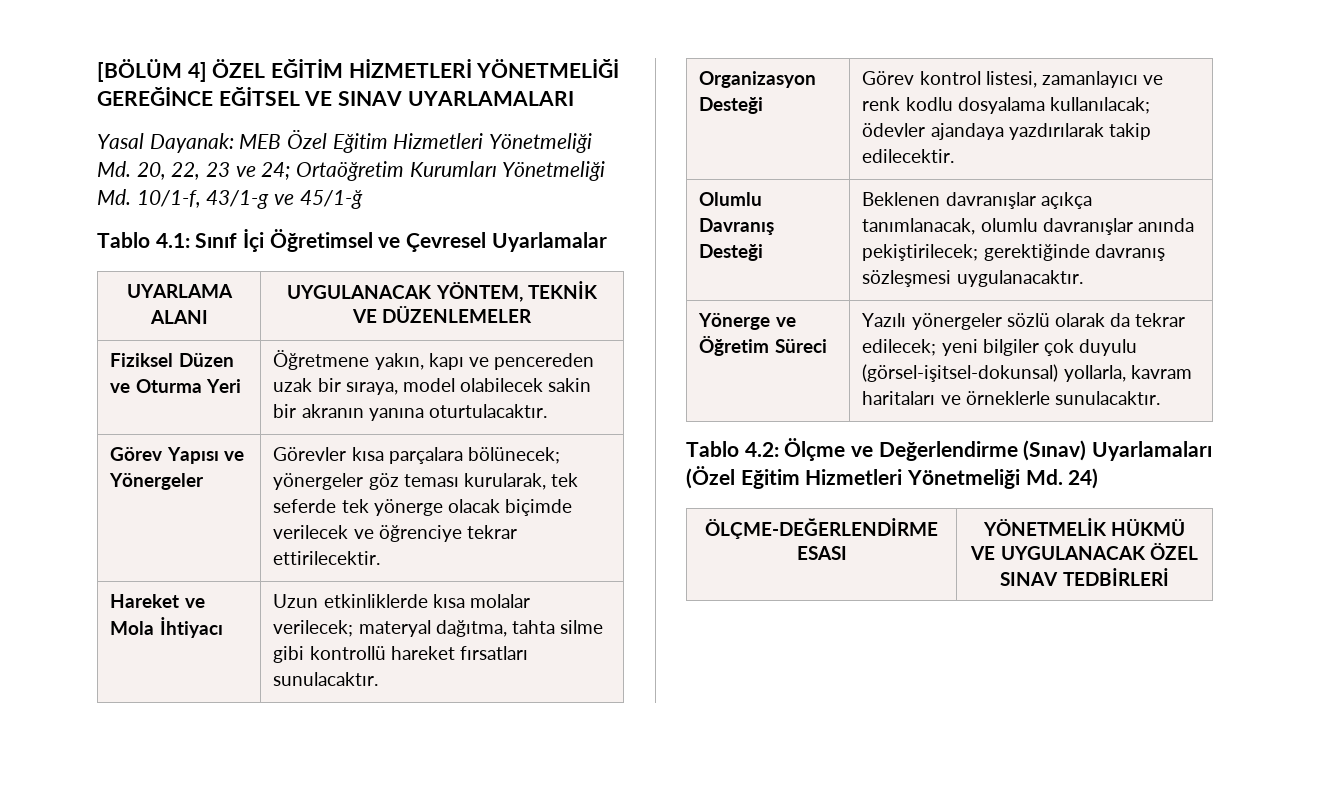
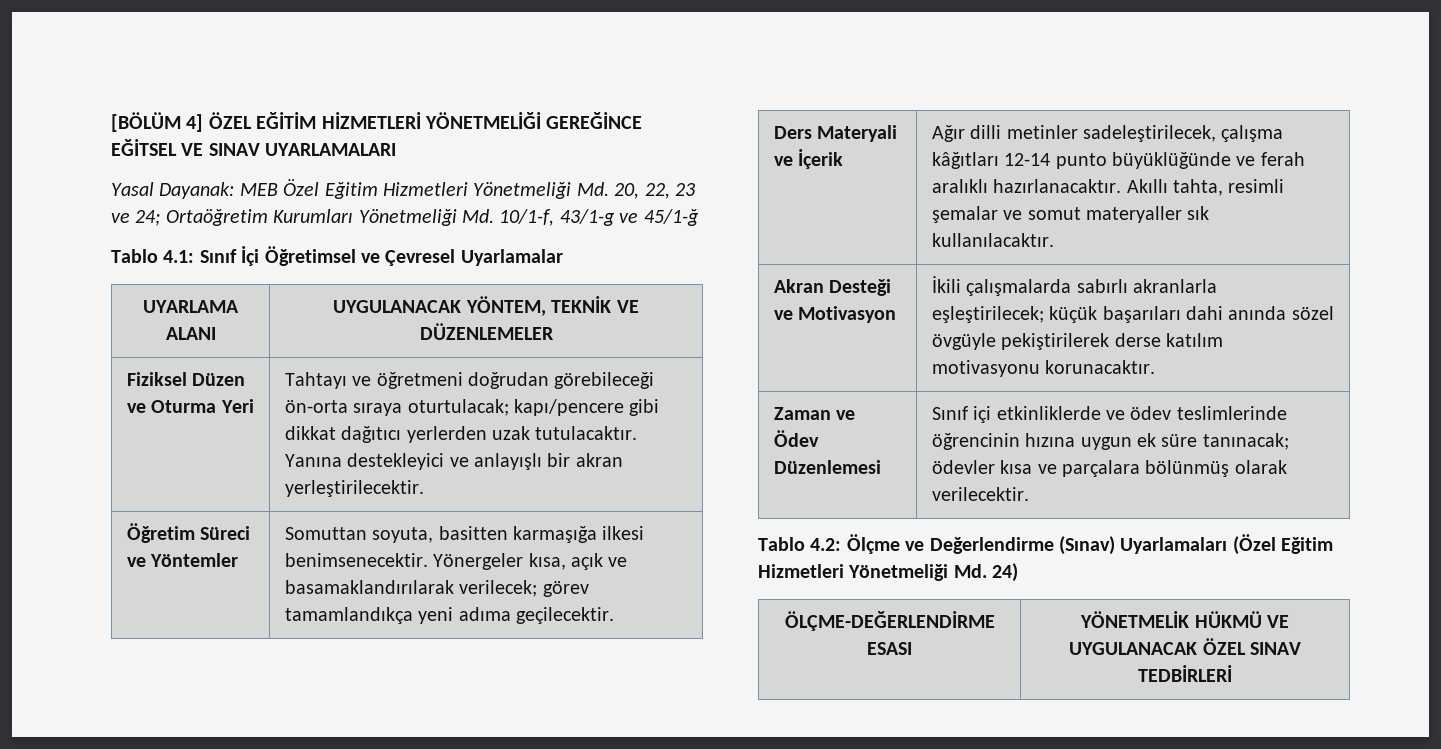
[273,350,595,370] [273,378,592,395] [273,404,547,421] [110,447,244,464] [109,473,205,490] [273,447,560,464] [273,473,579,490] [273,499,573,516] [273,525,517,542] [273,551,381,565] [110,594,205,608] [110,617,223,638] [273,594,530,608] [273,620,604,637] [273,646,528,663] [273,672,379,686] [699,71,817,88] [699,97,764,114] [862,71,1164,88] [862,97,1150,114] [862,123,1151,140] [862,149,955,163] [699,192,763,206] [699,218,775,235] [699,244,764,261] [862,192,1092,209] [862,218,1194,235] [862,244,1165,261] [862,270,1083,287] [698,313,796,330] [699,336,827,356] [862,313,1186,330] [862,339,1138,356] [862,364,1192,382] [862,391,1160,405] Öğretmene yakın, kapı ve pencereden uzak bir sıraya, model olabilecek sakin bir akranın yanına oturtulacaktır. // Görev Yapısı ve Yönergeler | Görevler kısa parçalara bölünecek; yönergeler göz teması kurularak, tek seferde tek yönerge olacak biçimde verilecek ve öğrenciye tekrar ettirilecektir. // Hareket ve Mola İhtiyacı | Uzun etkinliklerde kısa molalar verilecek; materyal dağıtma, tahta silme gibi kontrollü hareket fırsatları sunulacaktır. // Organizasyon Desteği | Görev kontrol listesi, zamanlayıcı ve renk kodlu dosyalama kullanılacak; ödevler ajandaya yazdırılarak takip edilecektir. // Olumlu Davranış Desteği | Beklenen davranışlar açıkça tanımlanacak, olumlu davranışlar anında pekiştirilecek; gerektiğinde davranış sözleşmesi uygulanacaktır. // Yönerge ve Öğretim Süreci | Yazılı yönergeler sözlü olarak da tekrar edilecek; yeni bilgiler çok duyulu (görsel-işitsel-dokunsal) yollarla, kavram haritaları ve örneklerle sunulacaktır. -> [284,372,655,389] [284,399,660,416] [284,426,638,443] [284,453,623,470] [284,480,424,497] [126,523,251,543] [126,553,239,567] [284,526,645,543] [284,553,628,570] [284,580,589,597] [284,607,614,624] [773,125,898,142] [773,149,844,169] [931,125,1284,142] [931,152,1305,169] [931,179,1285,196] [931,206,1210,223] [931,233,1054,247] [773,279,892,296] [773,306,897,323] [931,276,1217,296] [931,306,1334,323] [931,333,1223,350] [931,360,1156,377] [773,407,856,420] [773,430,819,447] [773,460,881,474] [931,406,1287,423] [931,433,1289,450] [931,460,1287,477] [931,487,1029,501] Tahtayı ve öğretmeni doğrudan görebileceği ön-orta sıraya oturtulacak; kapı/pencere gibi dikkat dağıtıcı yerlerden uzak tutulacaktır. Yanına destekleyici ve anlayışlı bir akran yerleştirilecektir. // Öğretim Süreci ve Yöntemler | Somuttan soyuta, basitten karmaşığa ilkesi benimsenecektir. Yönergeler kısa, açık ve basamaklandırılarak verilecek; görev tamamlandıkça yeni adıma geçilecektir. // Ders Materyali ve İçerik | Ağır dilli metinler sadeleştirilecek, çalışma kâğıtları 12-14 punto büyüklüğünde ve ferah aralıklı hazırlanacaktır. Akıllı tahta, resimli şemalar ve somut materyaller sık kullanılacaktır. // Akran Desteği ve Motivasyon | İkili çalışmalarda sabırlı akranlarla eşleştirilecek; küçük başarıları dahi anında sözel övgüyle pekiştirilerek derse katılım motivasyonu korunacaktır. // Zaman ve Ödev Düzenlemesi | Sınıf içi etkinliklerde ve ödev teslimlerinde öğrencinin hızına uygun ek süre tanınacak; ödevler kısa ve parçalara bölünmüş olarak verilecektir.

